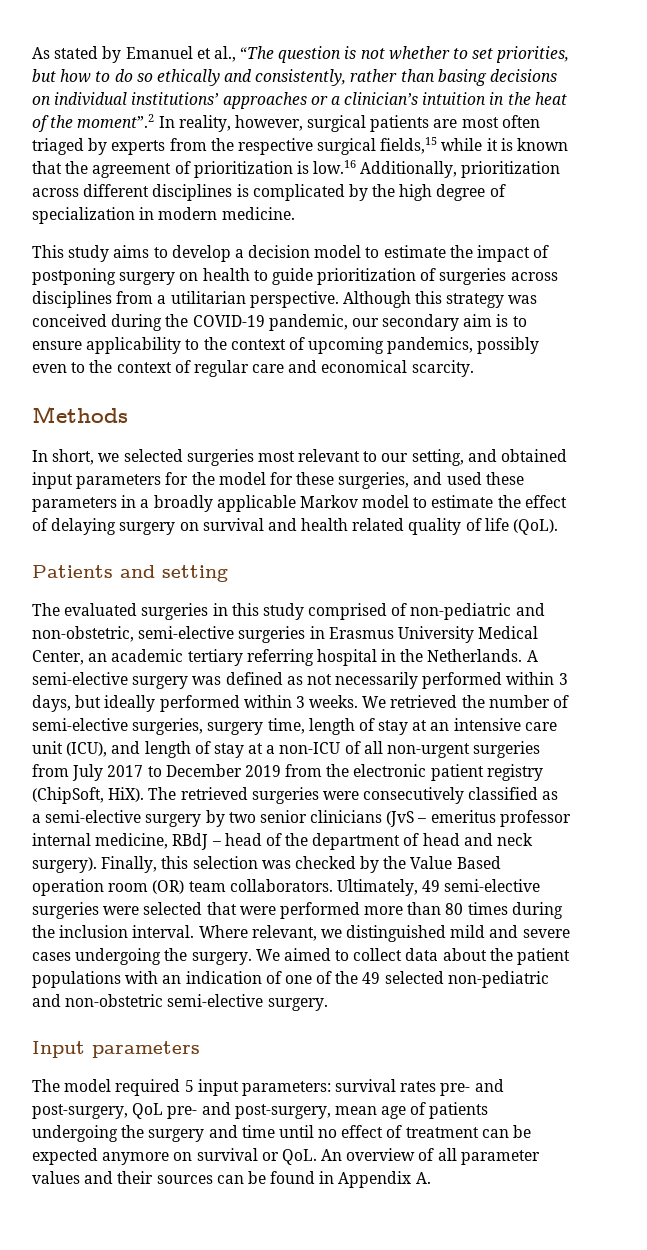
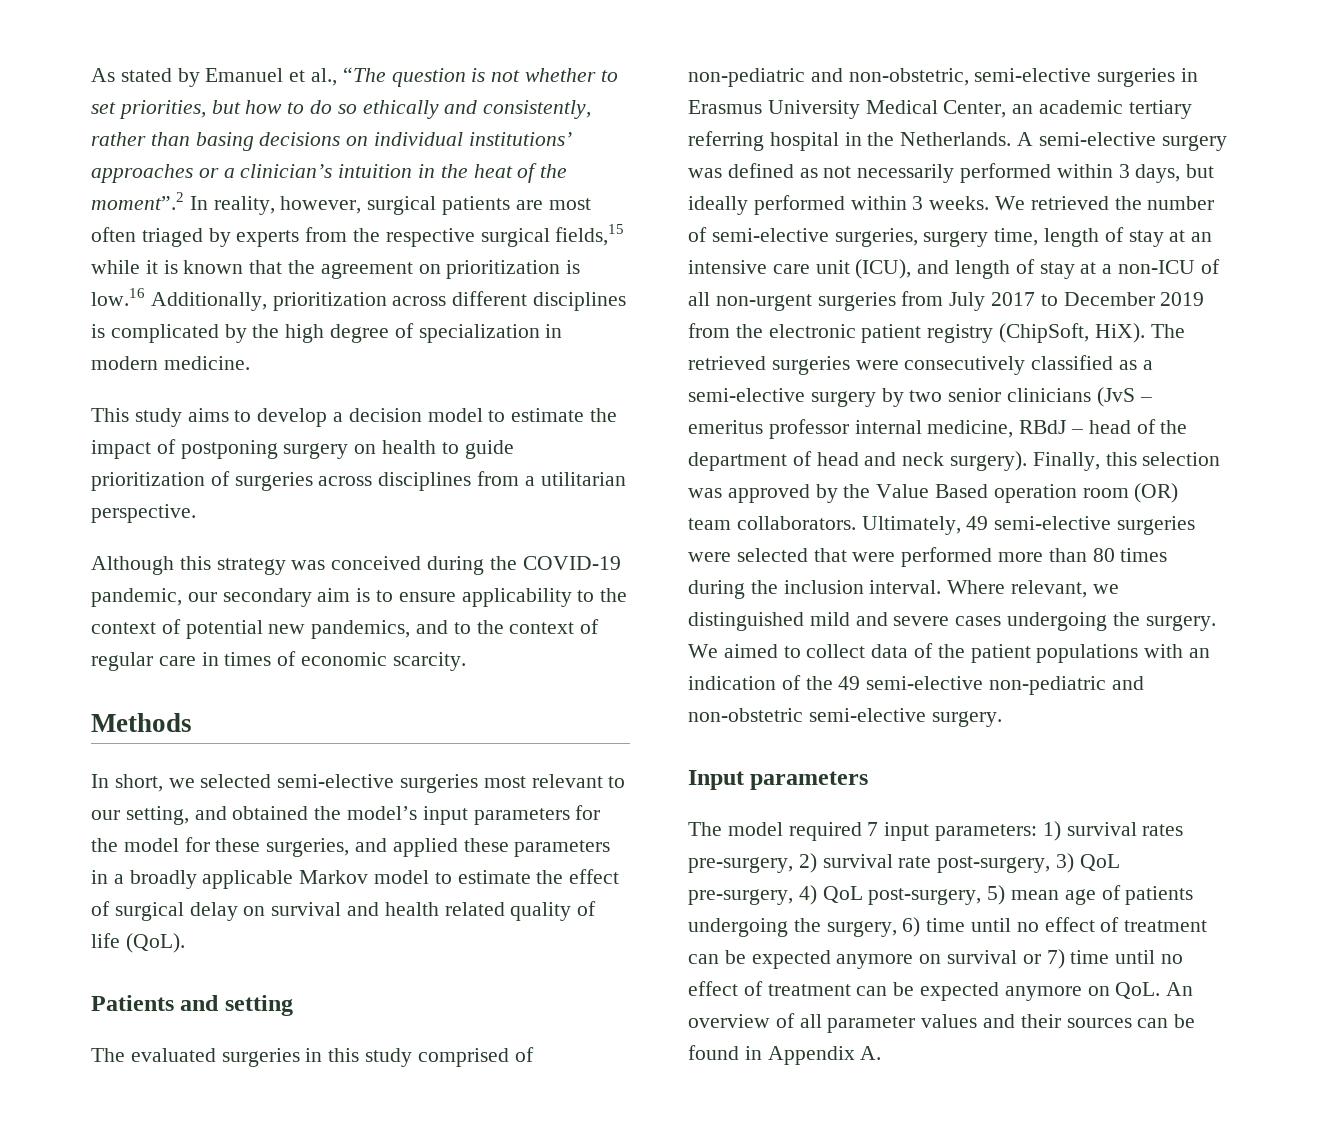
[174,161,191,174] of -> [418,264,441,274] on
(339, 299) none -> (196, 513) //
[308,337,540,354] [32,364,67,373] upcoming pandemics, possibly even -> [185,620,449,639] potential new pandemics, and
[288,360,408,373] and economical -> [201,651,388,666] in times of economic
(183, 455) none -> [277,774,395,788] semi-elective
(568, 455) none -> [314,806,418,820] the model’s
[446,472,482,485] used -> [392,838,458,857] applied
[51,518,176,535] delaying surgery -> [114,902,238,921] surgical delay
[294,856,356,869] checked -> [727,484,810,503] approved
[442,948,487,961] about -> [914,643,934,658] of
[284,971,333,984] one of -> (801, 682) none
[384,971,444,984] selected -> [866,676,984,690] semi-elective
[184,1080,194,1092] 5 -> [867,822,879,836] 7
(331, 1088) none -> [1042,821,1061,841] 1)
[440,1079,504,1096] [32,1102,331,1119] pre- and post-surgery, QoL pre- and post-surgery, -> [688,853,1120,873] [688,885,1006,905] pre-surgery, 2) survival rate post-surgery, 3) QoL pre-surgery, 4) QoL post-surgery, 5)
[148,1125,238,1142] surgery and -> [826,917,921,937] surgery, 6)
(279, 1156) none -> [1046,949,1184,969] [688,981,1110,1001] 7) time until no effect of treatment can be expected anymore on

